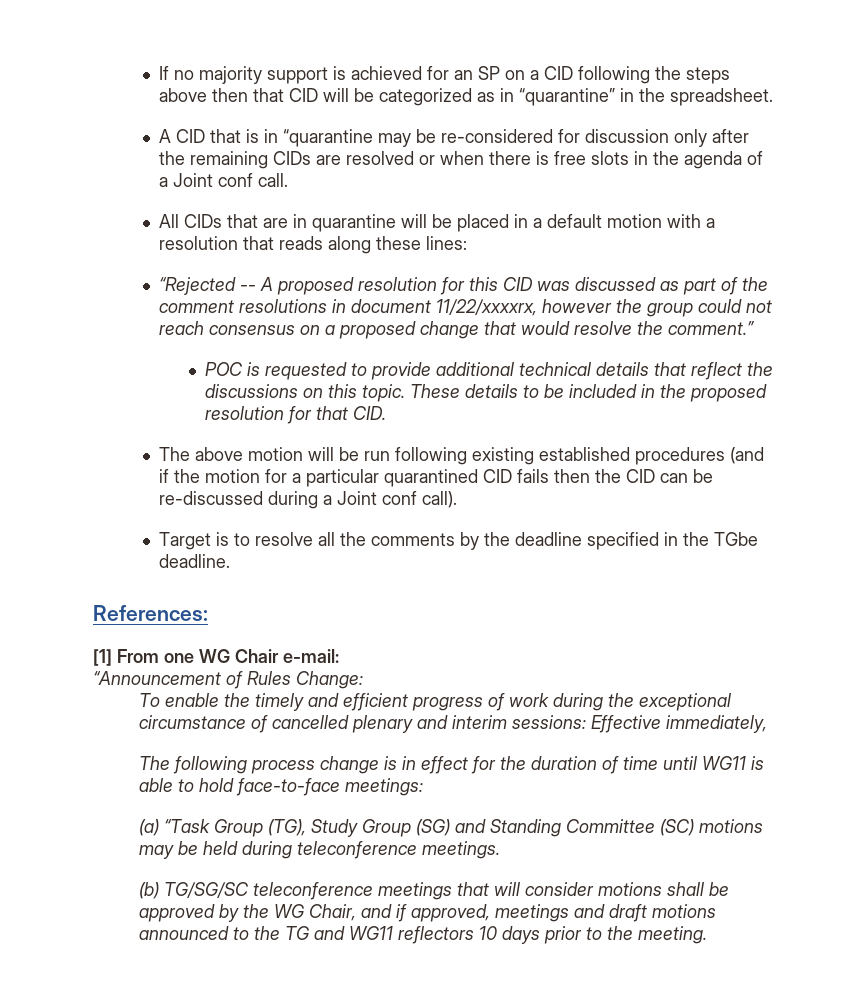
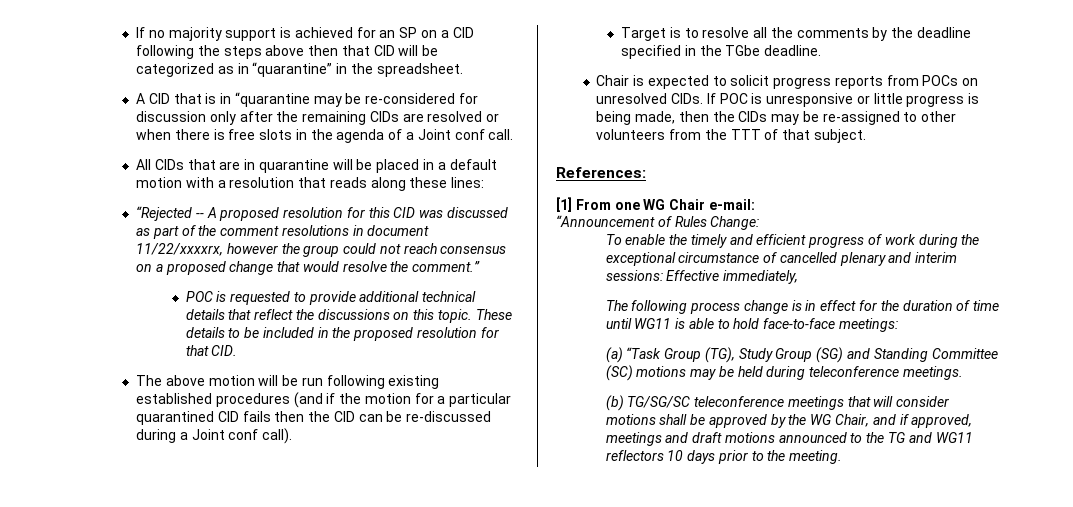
(231, 561) none -> [596,75,979,89] [596,93,980,107] [596,111,957,125] [596,129,866,143] // Chair is expected to solicit progress reports from POCs on unresolved CIDs. If POC is unresponsive or little progress is being made, then the CIDs may be re-assigned to other volunteers from the TTT of that subject.

